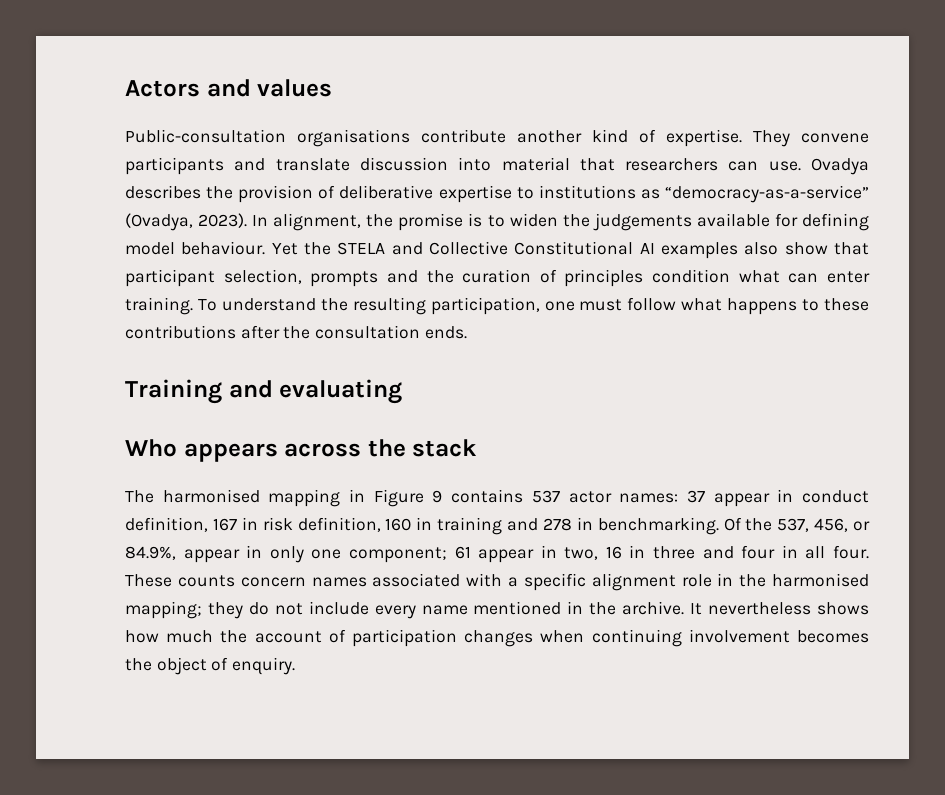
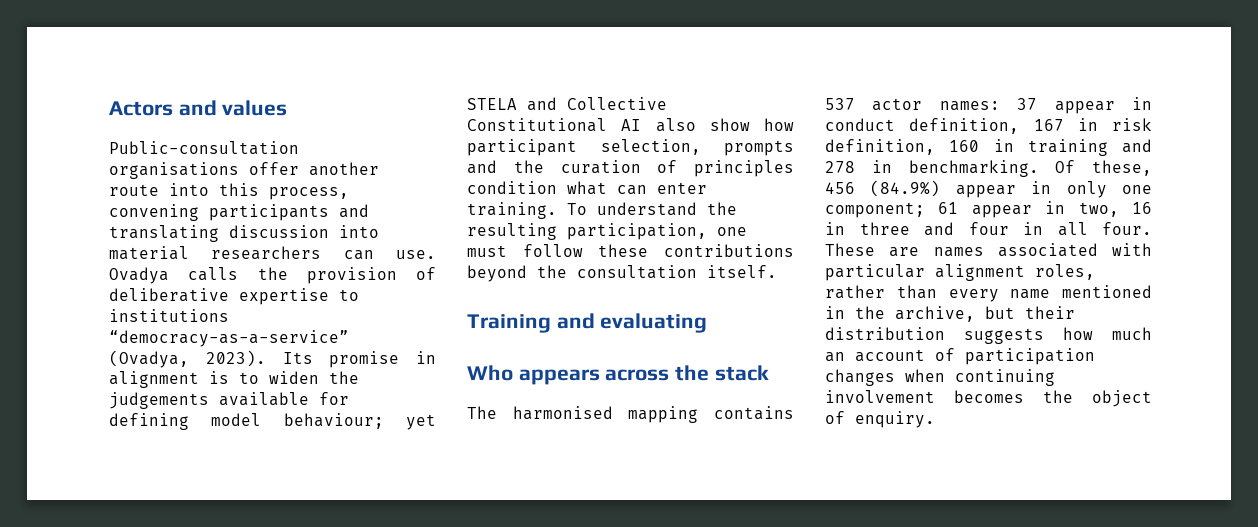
[421,129,869,147] contribute another kind of expertise. They convene -> [249,162,379,176] [109,183,349,200] [109,204,199,221] offer another route into this process, convening
[275,158,350,171] translate -> [109,225,219,242] translating
[579,158,615,171] that -> (189, 253) none
[125,185,201,199] describes -> [188,267,239,281] calls
[640,189,660,199] as -> (229, 315) none
[252,213,464,231] In alignment, the promise -> [282,351,436,368] [109,371,199,388] Its promise in alignment
[181,241,331,255] behaviour. Yet the -> [283,413,436,430] behaviour; yet
[661,242,738,259] examples -> (642, 125) none
[834,242,870,255] that -> [764,118,794,131] how
[681,298,820,315] what happens to -> (583, 250) none
[240,325,280,339] after -> [467,265,527,282] beyond
[424,326,467,339] ends. -> [707,265,777,278] itself.
[349,489,443,507] in Figure 9 -> (699, 414) none
[745,518,870,532] [125,546,176,560] the 537, 456, or 84.9%, -> [1092,160,1152,176] [825,180,941,197] these, 456 (84.9%)
[177,575,306,587] counts concern -> [889,247,920,257] are
[508,573,870,591] [125,601,369,619] a specific alignment role in the harmonised mapping; they do not include -> [825,264,1095,281] [825,285,937,299] particular alignment roles, rather than
[622,601,869,615] archive. It nevertheless shows -> [895,306,1075,322] [825,327,1044,344] archive, but their distribution suggests
[220,630,248,643] the -> [825,352,845,362] an

